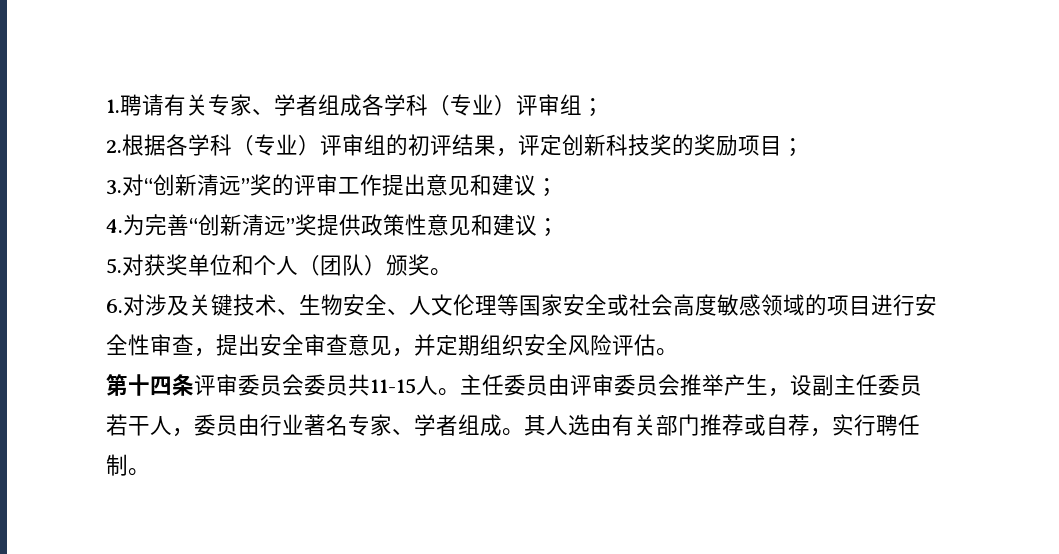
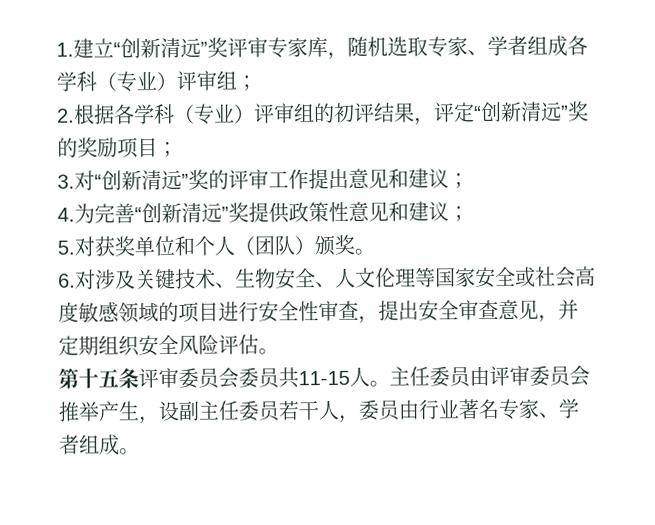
[120,94,208,116] 聘请有关 -> [73,36,428,60] 建立“创新清远”奖评审专家库，随机选取
[562,134,650,156] 创新科技 -> [474,101,569,123] “创新清远”
[150,376,172,396] 四 -> [98,369,119,388] 五
[524,414,920,437] [106,454,150,476] 其人选由有关部门推荐或自荐，实行聘任制。 -> (140, 451) none

